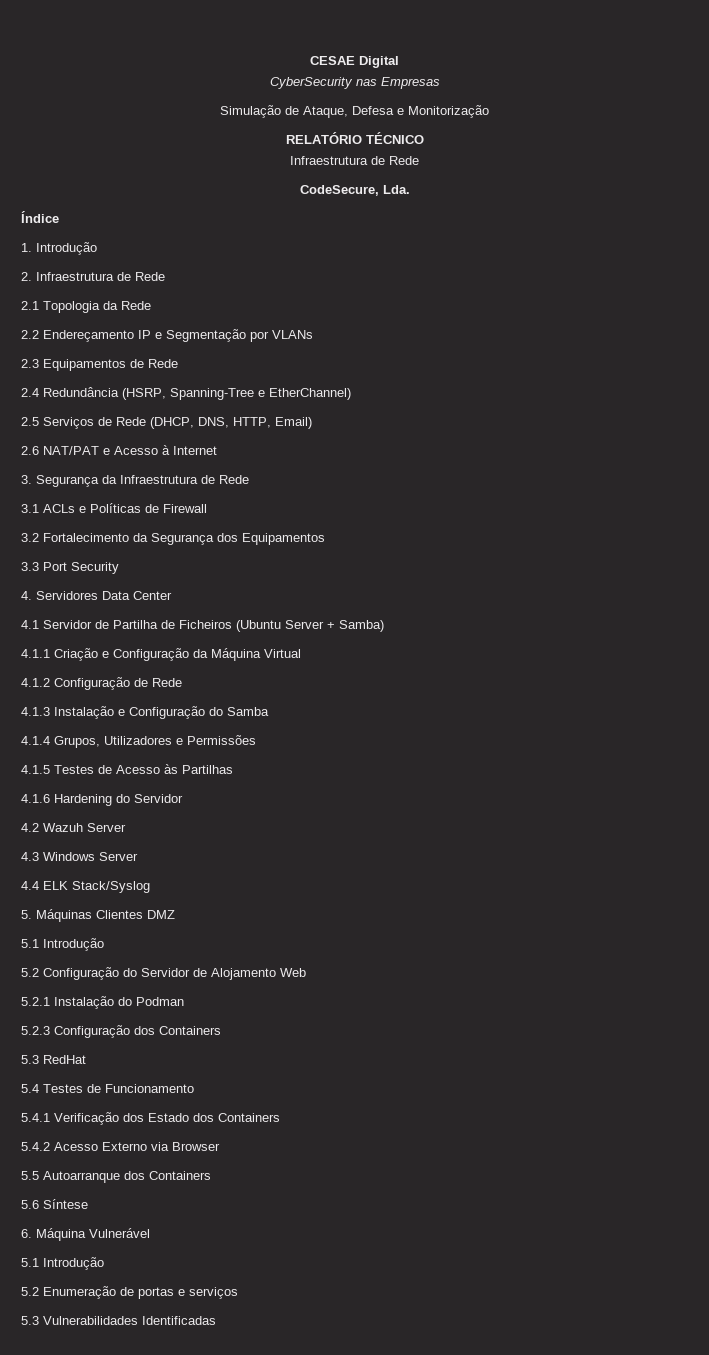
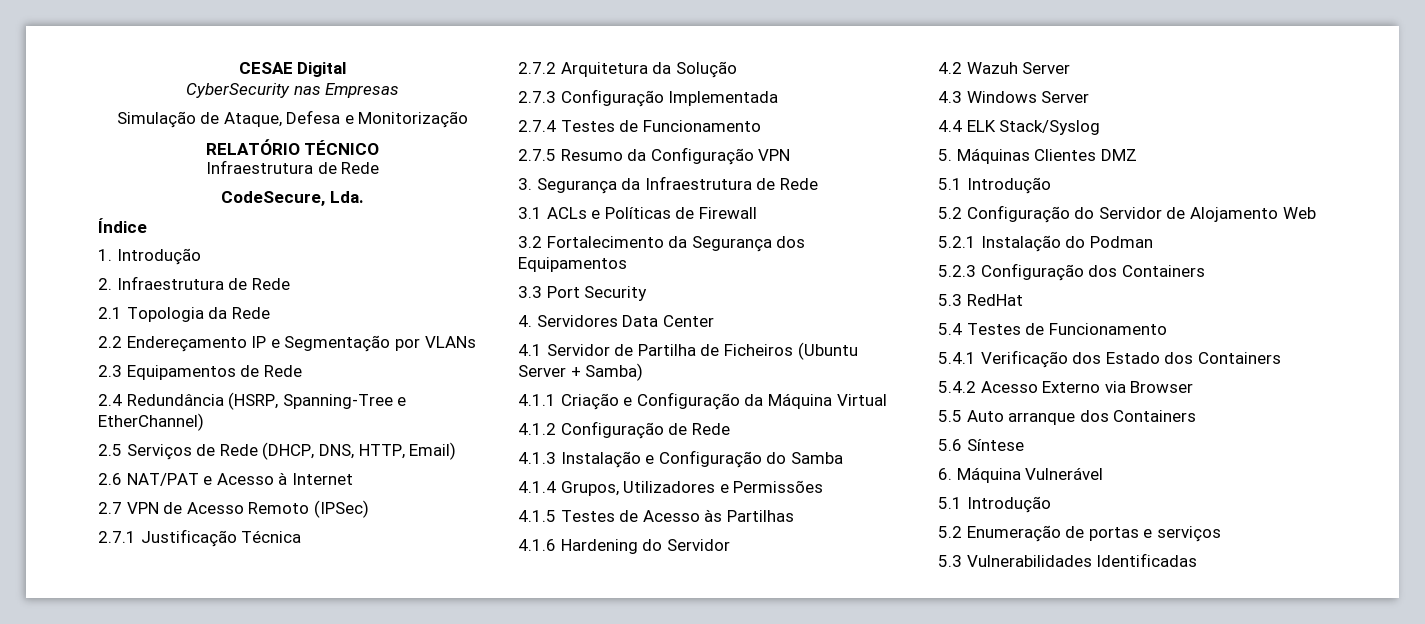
(217, 450) none -> [98,500,369,518] [98,529,302,547] [518,61,737,78] [518,89,779,107] [518,120,761,132] [518,147,791,165] // 2.7 VPN de Acesso Remoto (IPSec) // 2.7.1 Justificação Técnica // 2.7.2 Arquitetura da Solução // 2.7.3 Configuração Implementada // 2.7.4 Testes de Funcionamento // 2.7.5 Resumo da Configuração VPN
[43,1171,120,1183] Autoarranque -> [966,410,1076,425] Auto arranque

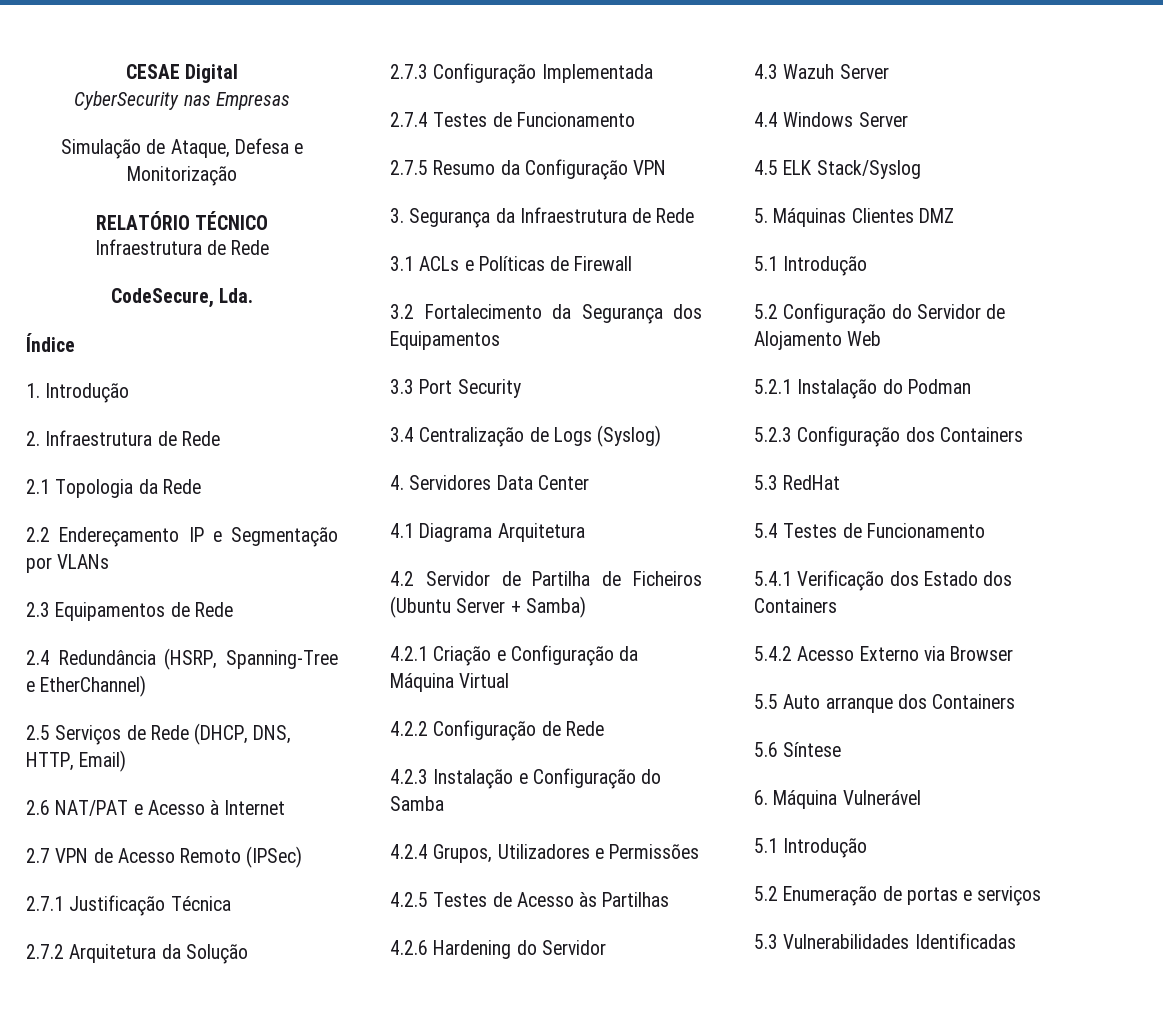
(648, 293) none -> [390,425,662,447] // 3.4 Centralização de Logs (Syslog)
(542, 350) none -> [419,523,585,542] [390,571,414,586] Diagrama Arquitetura // 4.2
[518,394,556,406] 4.1.1 -> [390,646,428,661] 4.2.1
[518,423,556,435] 4.1.2 -> [390,721,428,736] 4.2.2
[518,452,556,464] 4.1.3 -> [390,769,428,784] 4.2.3
[518,481,556,493] 4.1.4 -> [390,844,428,859] 4.2.4
[518,510,556,522] 4.1.5 -> [390,892,428,907] 4.2.5
[518,539,556,551] 4.1.6 -> [390,940,428,955] 4.2.6
[938,62,962,74] 4.2 -> [754,64,778,79] 4.3
[938,91,962,103] 4.3 -> [754,112,778,127] 4.4
[938,120,962,132] 4.4 -> [754,160,778,175] 4.5

